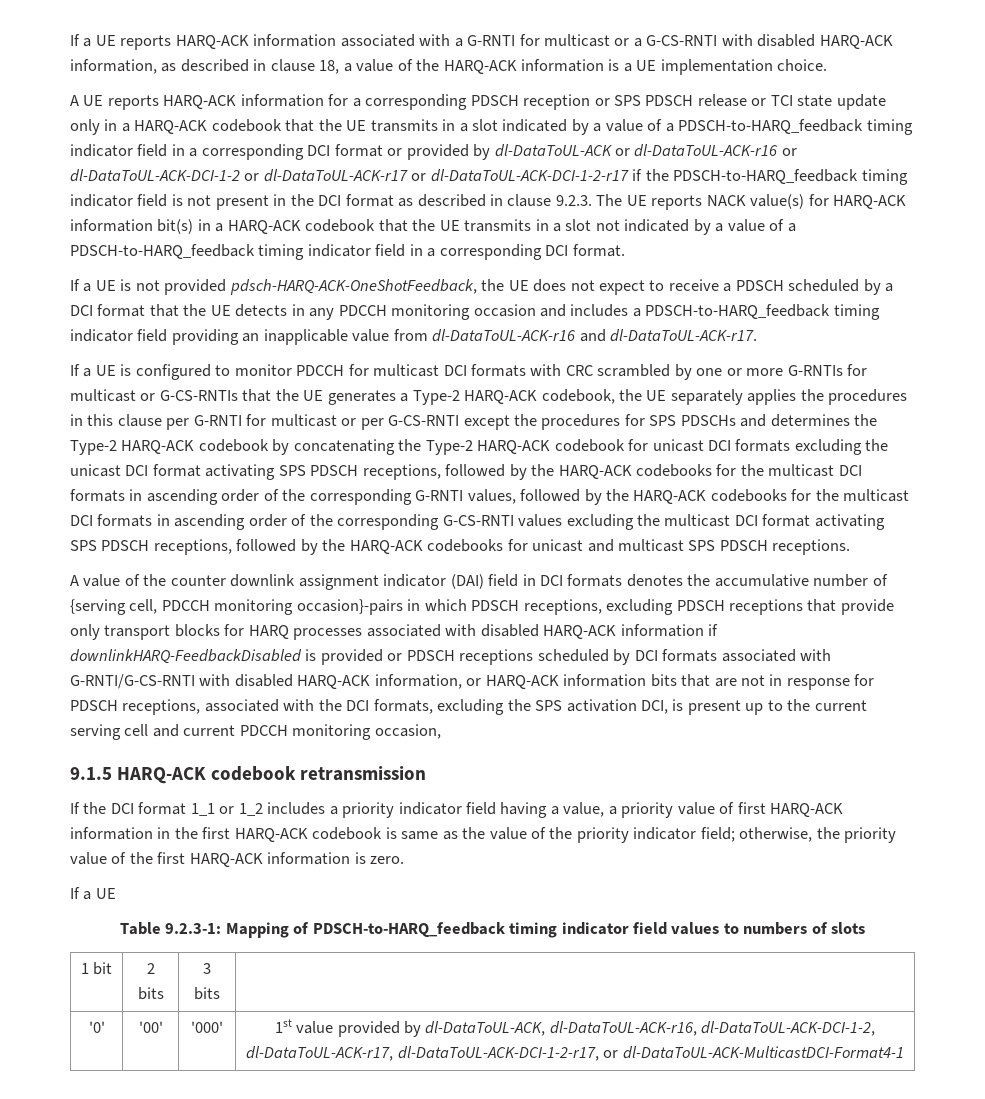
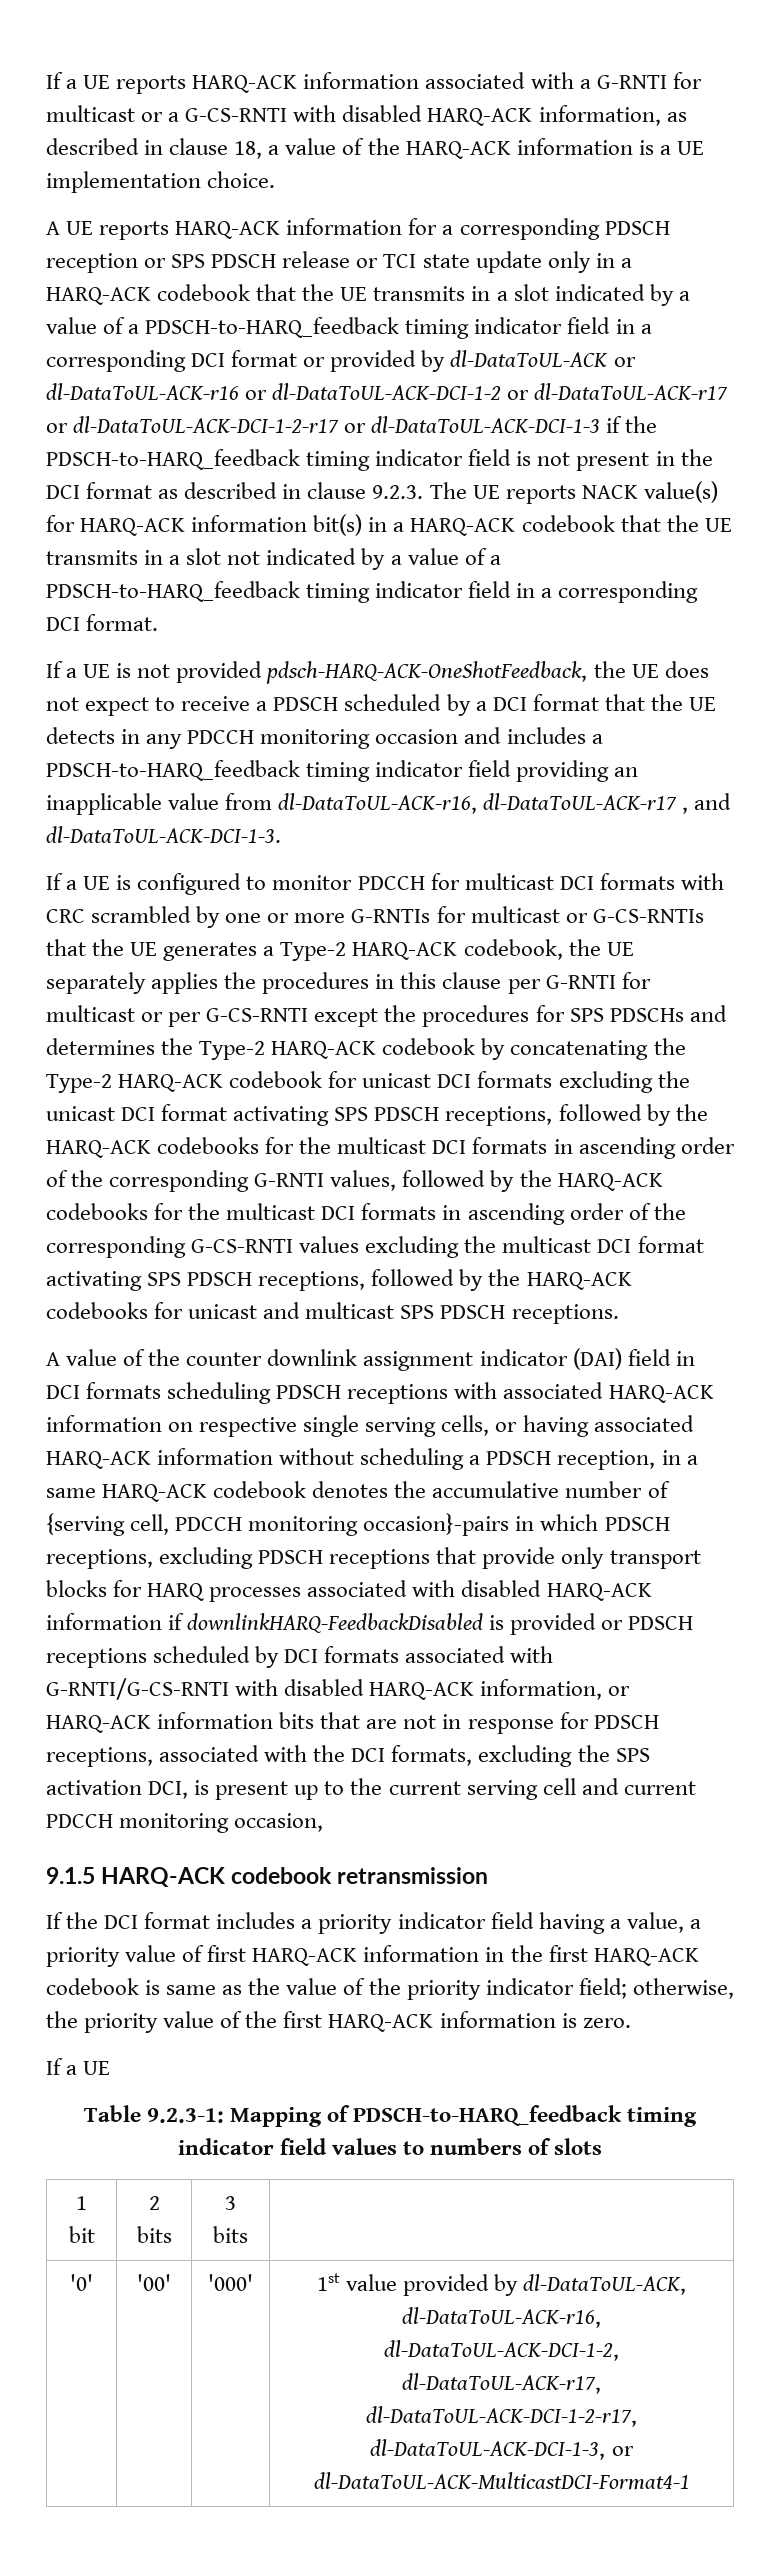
(629, 175) none -> [344,416,601,433] or dl-DataToUL-ACK-DCI-1-3
[432,329,758,342] dl-DataToUL-ACK-r16 and dl-DataToUL-ACK-r17. -> [278,793,732,814] [46,826,281,843] dl-DataToUL-ACK-r16, dl-DataToUL-ACK-r17 , and dl-DataToUL-ACK-DCI-1-3.
(623, 580) none -> [167,1382,714,1404] [46,1415,694,1437] [46,1448,698,1470] [46,1481,307,1502] scheduling PDSCH receptions with associated HARQ-ACK information on respective single serving cells, or having associated HARQ-ACK information without scheduling a PDSCH reception, in a same HARQ-ACK codebook
[190,803,263,816] 1_1 or 1_2 -> (211, 1920) none
(599, 1053) none -> [370,2439,606,2460] dl-DataToUL-ACK-DCI-1-3,

